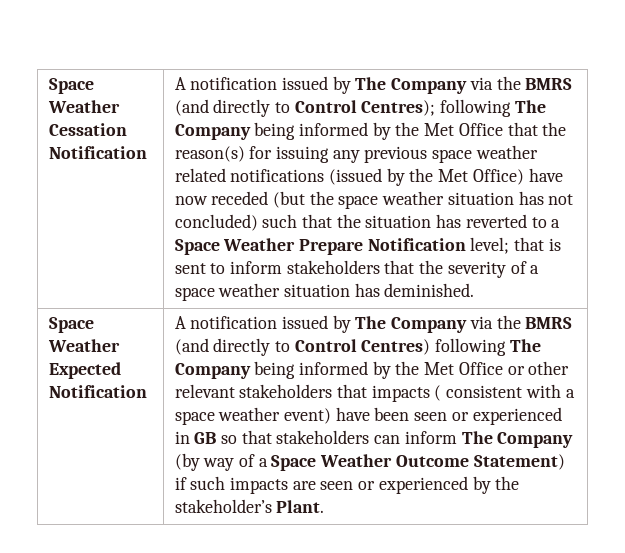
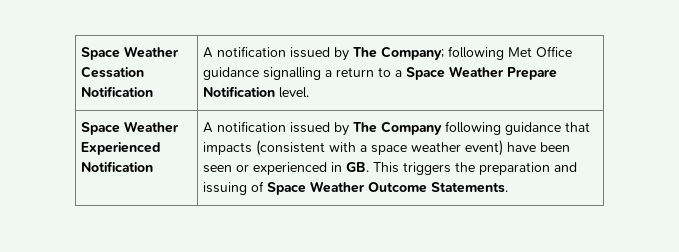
[391,76,573,94] [174,99,546,117] [174,122,567,140] [174,145,538,163] [174,168,563,186] [174,191,574,209] [174,214,527,231] Company via the BMRS (and directly to Control Centres); following The Company being informed by the Met Office that the reason(s) for issuing any previous space weather related notifications (issued by the Met Office) have now receded (but the space weather situation has not concluded) such that the situation has reverted -> [381,46,573,60] [203,67,375,80] Company; following Met Office guidance signalling a return
[470,237,561,254] [174,260,540,278] [174,283,475,301] [48,317,94,333] [47,339,120,352] [48,362,121,379] [48,385,147,398] [174,315,573,333] [174,338,541,356] [174,361,570,379] [174,384,523,402] level; that is sent to inform stakeholders that the severity of a space weather situation has deminished. // Space Weather Expected Notification | A notification issued by The Company via the BMRS (and directly to Control Centres) following The Company being informed by the Met Office or other relevant stakeholders that impacts ( consistent -> [279,87,310,98] [81,121,180,135] [81,142,161,155] [81,161,154,172] [203,121,591,136] [203,140,326,156] level. // Space Weather Experienced Notification | A notification issued by The Company following guidance that impacts (consistent
[194,430,574,448] [174,453,565,471] [174,476,520,494] [174,499,325,513] GB so that stakeholders can inform The Company (by way of a Space Weather Outcome Statement) if such impacts are seen or experienced by the stakeholder’s Plant. -> [346,162,578,175] [203,181,509,195] GB. This triggers the preparation and issuing of Space Weather Outcome Statements.

